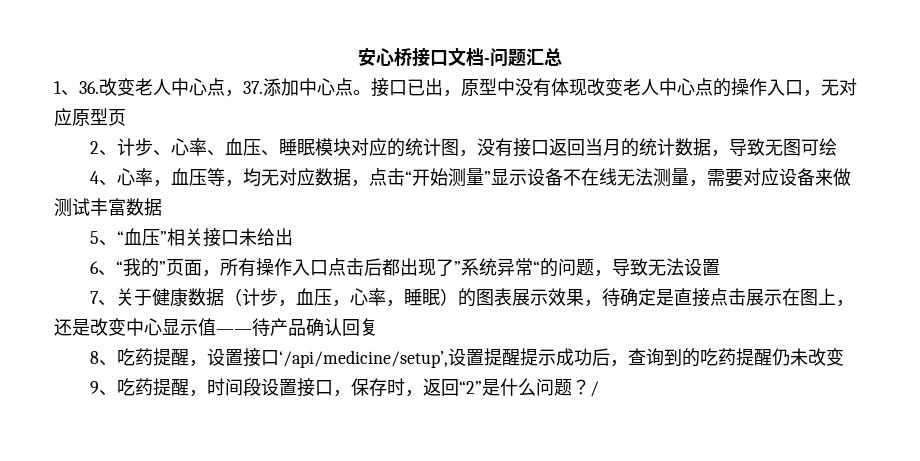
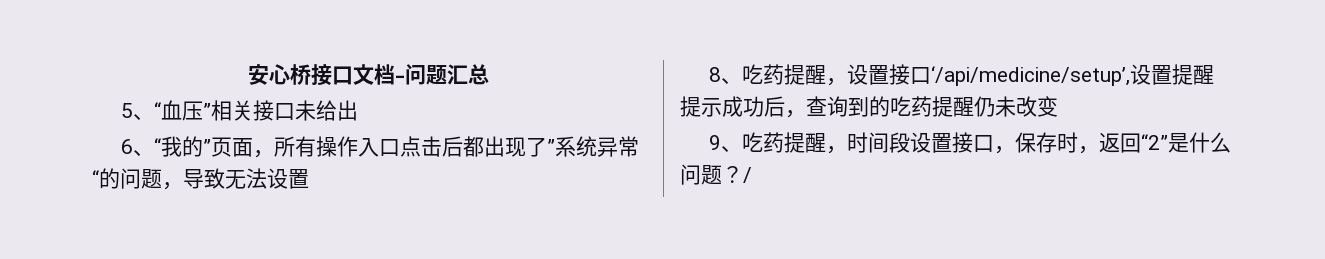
[54,78,857,97] [54,108,126,126] [90,138,838,157] [90,168,852,187] [54,198,162,217] // 1、36.改变老人中心点，37.添加中心点。接口已出，原型中没有体现改变老人中心点的操作入口，无对应原型页 // 2、计步、心率、血压、睡眠模块对应的统计图，没有接口返回当月的统计数据，导致无图可绘 // 4、心率，血压等，均无对应数据，点击“开始测量”显示设备不在线无法测量，需要对应设备来做测试丰富数据 -> (489, 74) none
[90,288,855,307] [54,318,378,337] // 7、关于健康数据（计步，血压，心率，睡眠）的图表展示效果，待确定是直接点击展示在图上，还是改变中心显示值——待产品确认回复 -> (309, 179) none

